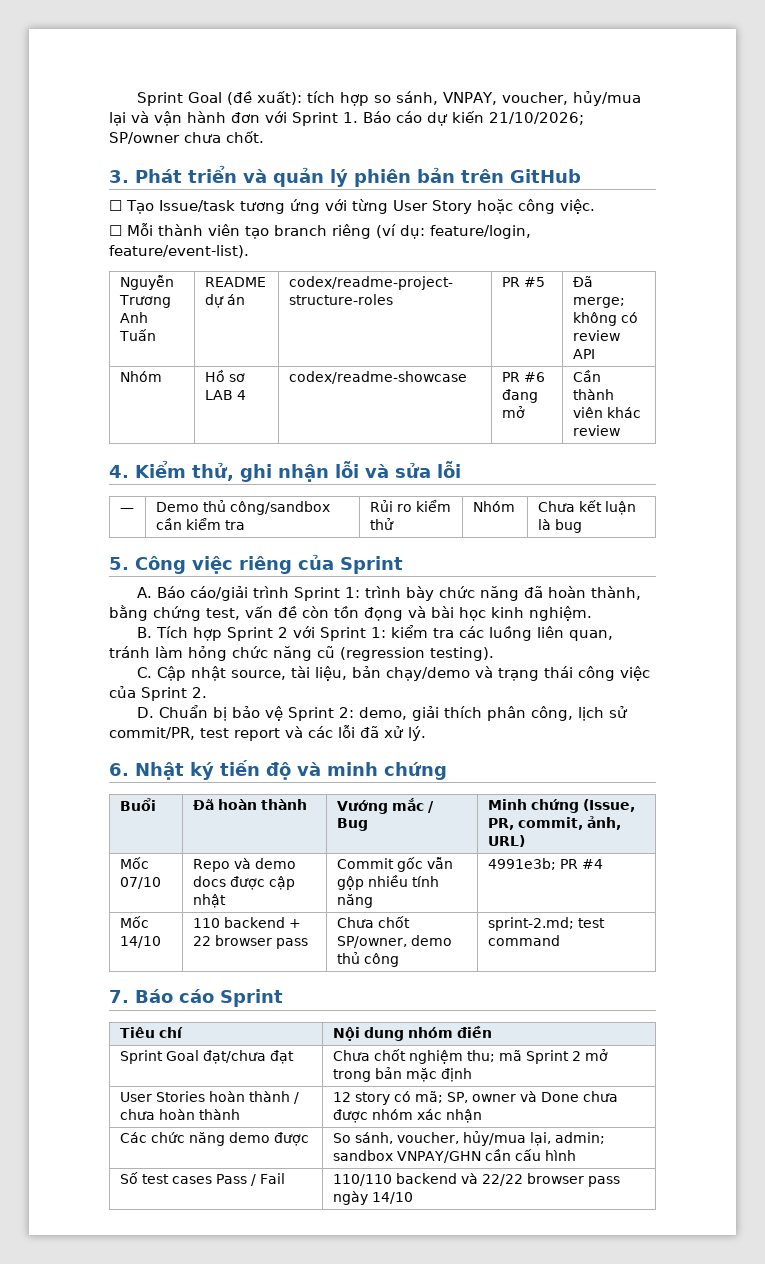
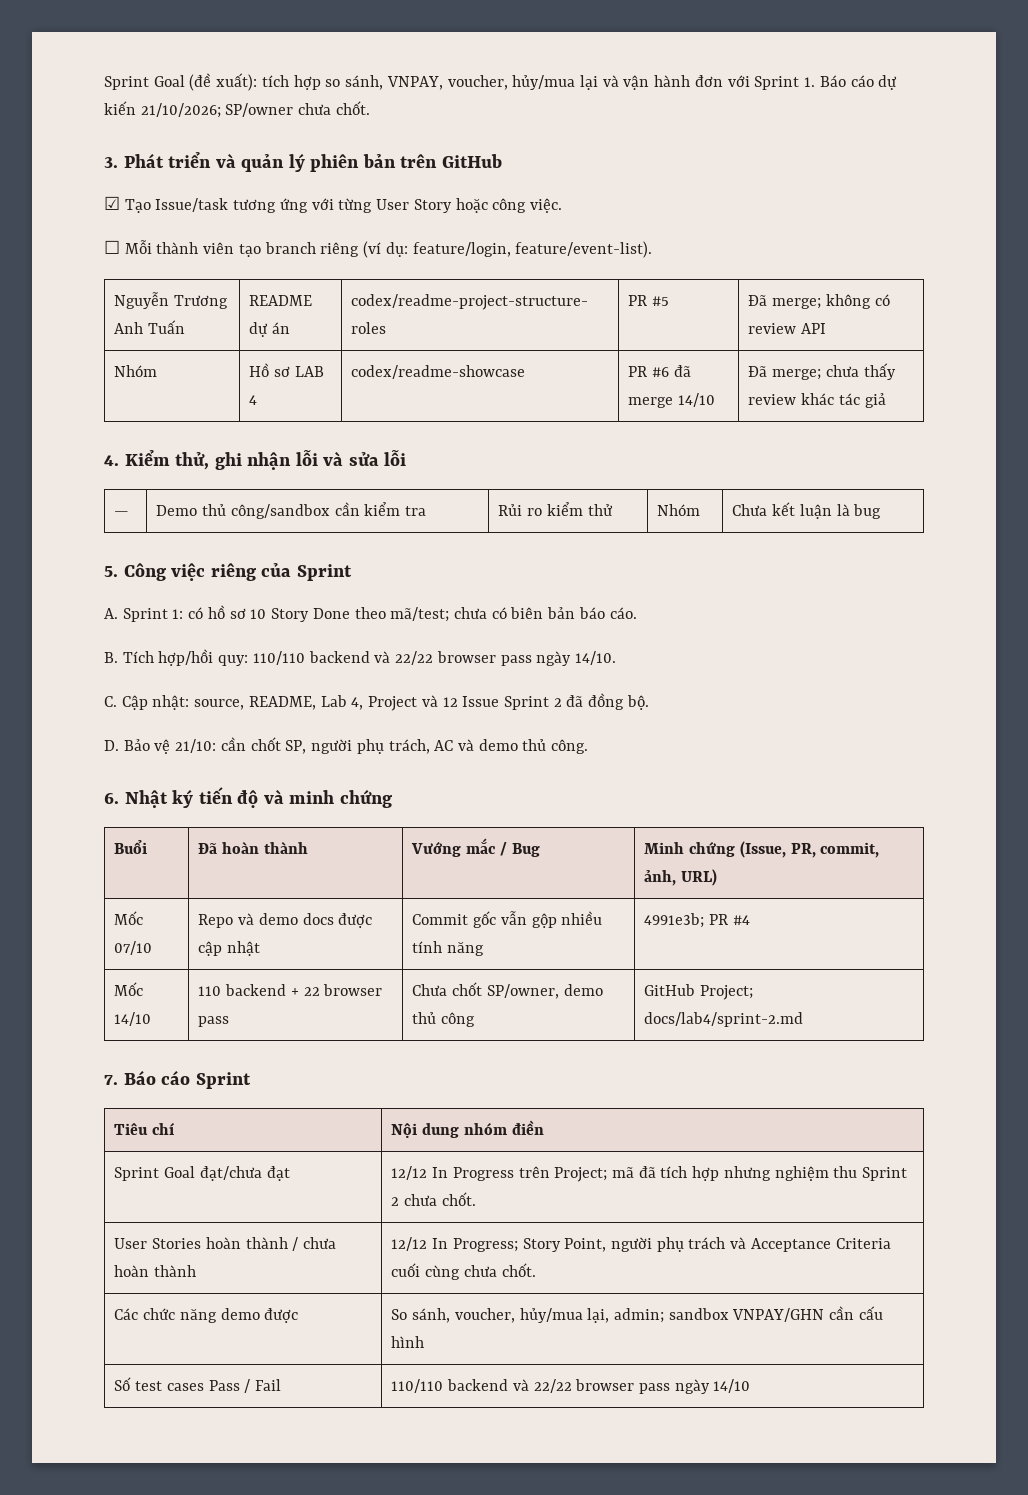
[109,200,122,211] ☐ -> [104,196,120,210] ☑
[501,389,538,403] [501,406,525,418] [572,370,601,382] [572,389,614,400] [572,407,641,418] [572,425,620,436] đang mở | Cần thành viên khác review -> [673,365,691,377] [628,393,716,408] [748,363,896,380] [748,393,886,408] đã merge 14/10 | Đã merge; chưa thấy review khác tác giả
[156,586,641,601] [109,605,592,621] [136,625,613,641] [109,646,494,661] [136,666,650,681] [109,686,207,701] [136,705,628,721] [109,725,426,741] Báo cáo/giải trình Sprint 1: trình bày chức năng đã hoàn thành, bằng chứng test, vấn đề còn tồn đọng và bài học kinh nghiệm. // B. Tích hợp Sprint 2 với Sprint 1: kiểm tra các luồng liên quan, tránh làm hỏng chức năng cũ (regression testing). // C. Cập nhật source, tài liệu, bản chạy/demo và trạng thái công việc của Sprint 2. // D. Chuẩn bị bảo vệ Sprint 2: demo, giải thích phân công, lịch sử commit/PR, test report và các lỗi đã xử lý. -> [122,605,637,622] [104,649,616,666] [104,693,649,711] [104,737,589,754] Sprint 1: có hồ sơ 10 Story Done theo mã/test; chưa có biên bản báo cáo. // B. Tích hợp/hồi quy: 110/110 backend và 22/22 browser pass ngày 14/10. // C. Cập nhật: source, README, Lab 4, Project và 12 Issue Sprint 2 đã đồng bộ. // D. Bảo vệ 21/10: cần chốt SP, người phụ trách, AC và demo thủ công.
[487,917,605,931] [487,935,560,946] sprint-2.md; test command -> [644,984,754,1000] [644,1012,804,1027] GitHub Project; docs/lab4/sprint-2.md
[332,1049,608,1064] [332,1067,472,1082] Chưa chốt nghiệm thu; mã Sprint 2 mở trong bản mặc định -> [391,1166,908,1182] [391,1192,476,1206] 12/12 In Progress trên Project; mã đã tích hợp nhưng nghiệm thu Sprint 2 chưa chốt.
[332,1091,618,1105] [332,1109,482,1123] 12 story có mã; SP, owner và Done chưa được nhóm xác nhận -> [391,1237,891,1252] [391,1263,536,1280] 12/12 In Progress; Story Point, người phụ trách và Acceptance Criteria cuối cùng chưa chốt.

